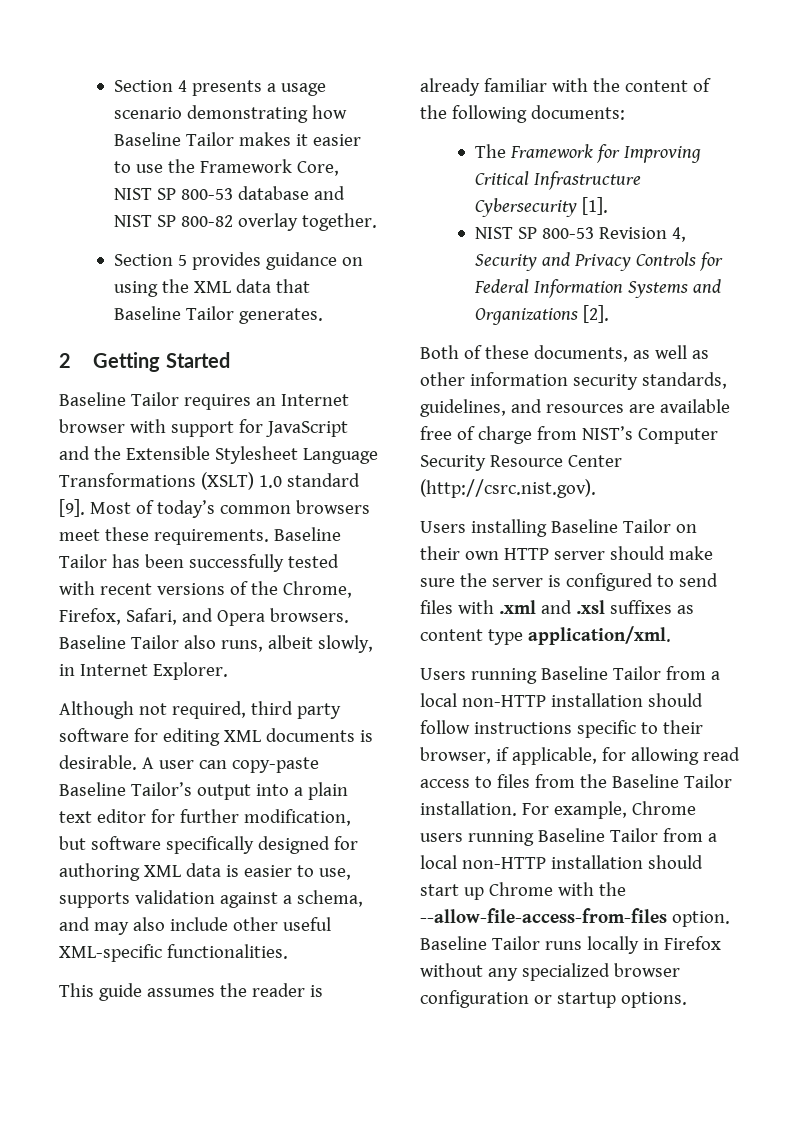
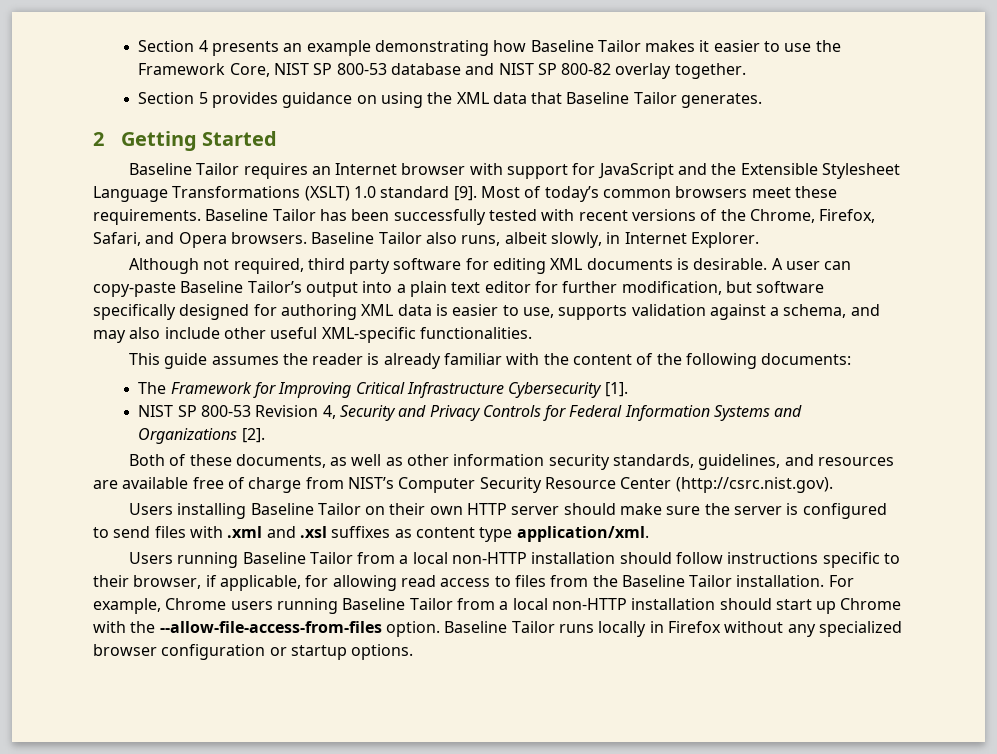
[266,83,326,96] [113,107,182,119] a usage scenario -> [283,40,371,56] an example

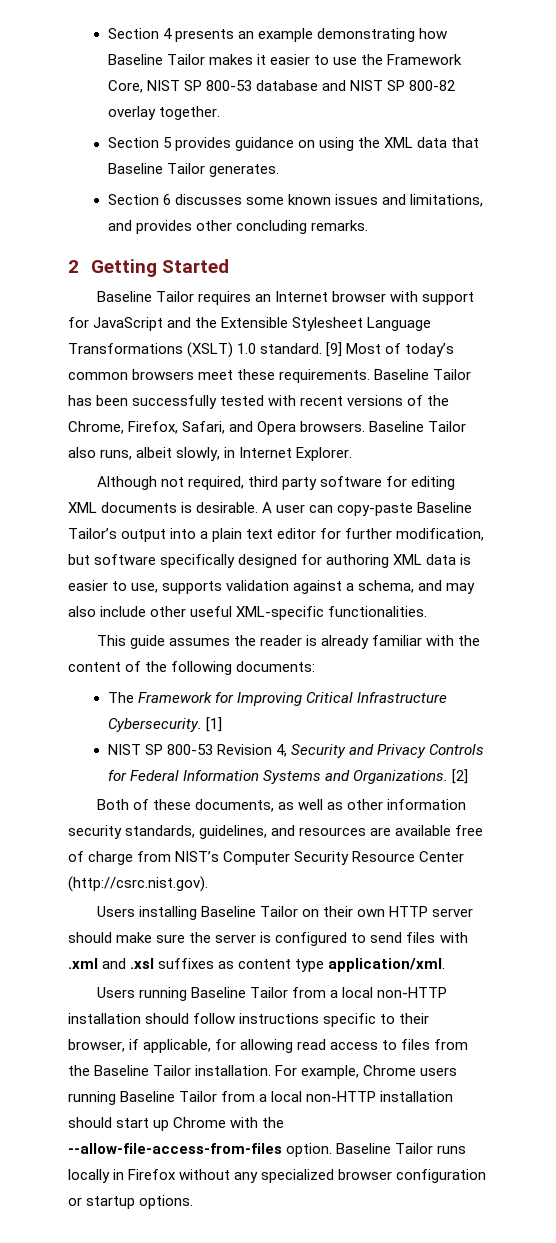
(763, 100) none -> [107,194,484,207] [107,220,368,234] // Section 6 discusses some known issues and limitations, and provides other concluding remarks.
[380,186,477,201] standard [9]. -> [260,342,343,357] standard. [9]
[508,382,628,398] Cybersecurity [1]. -> [107,717,222,732] Cybersecurity. [1]
[138,428,265,444] Organizations [2]. -> [352,769,468,784] Organizations. [2]

